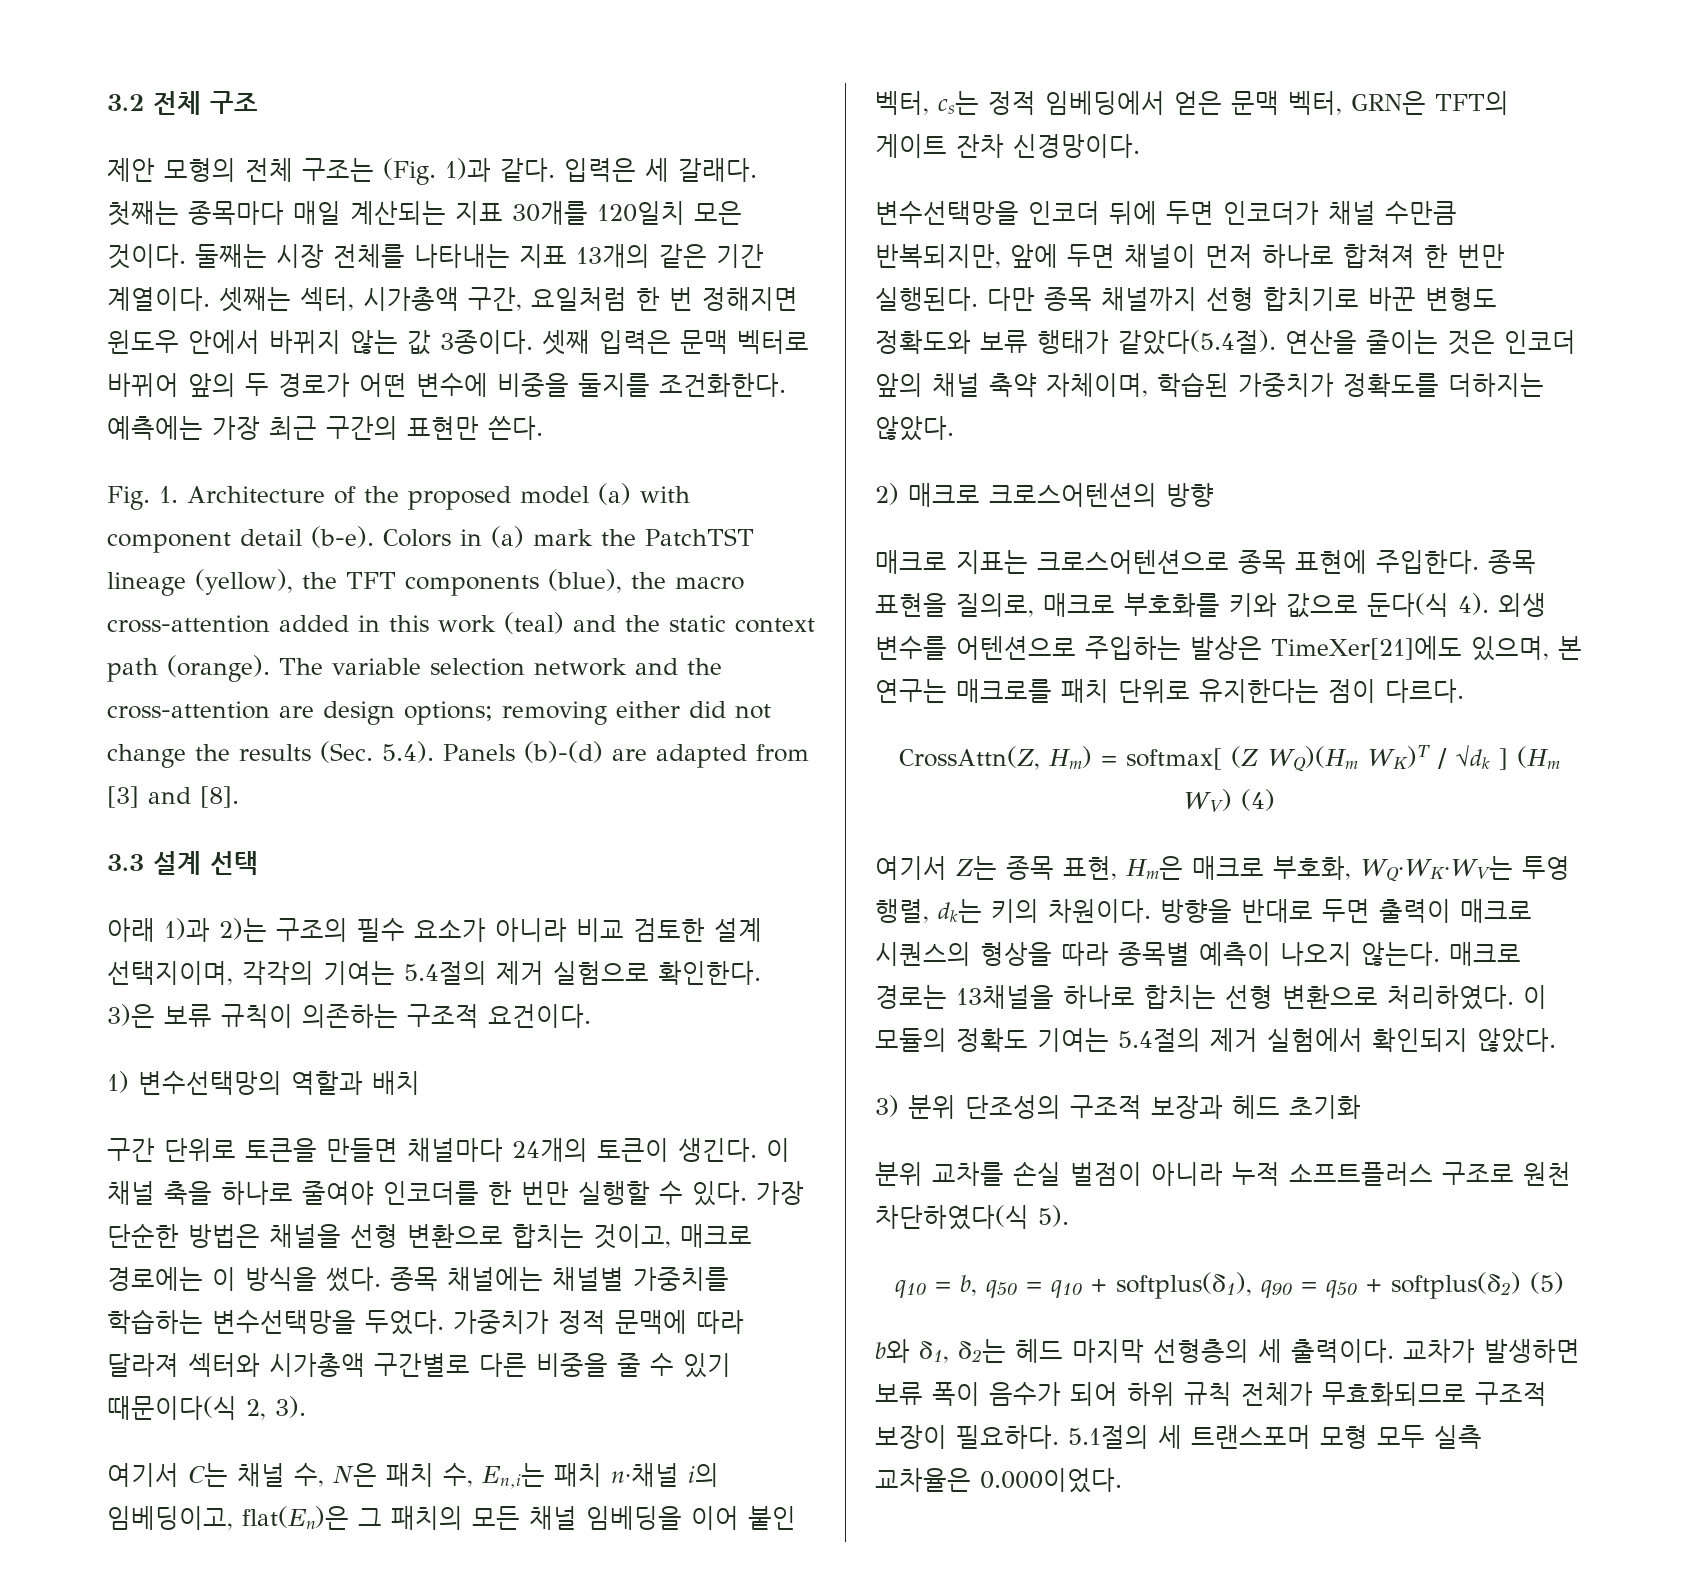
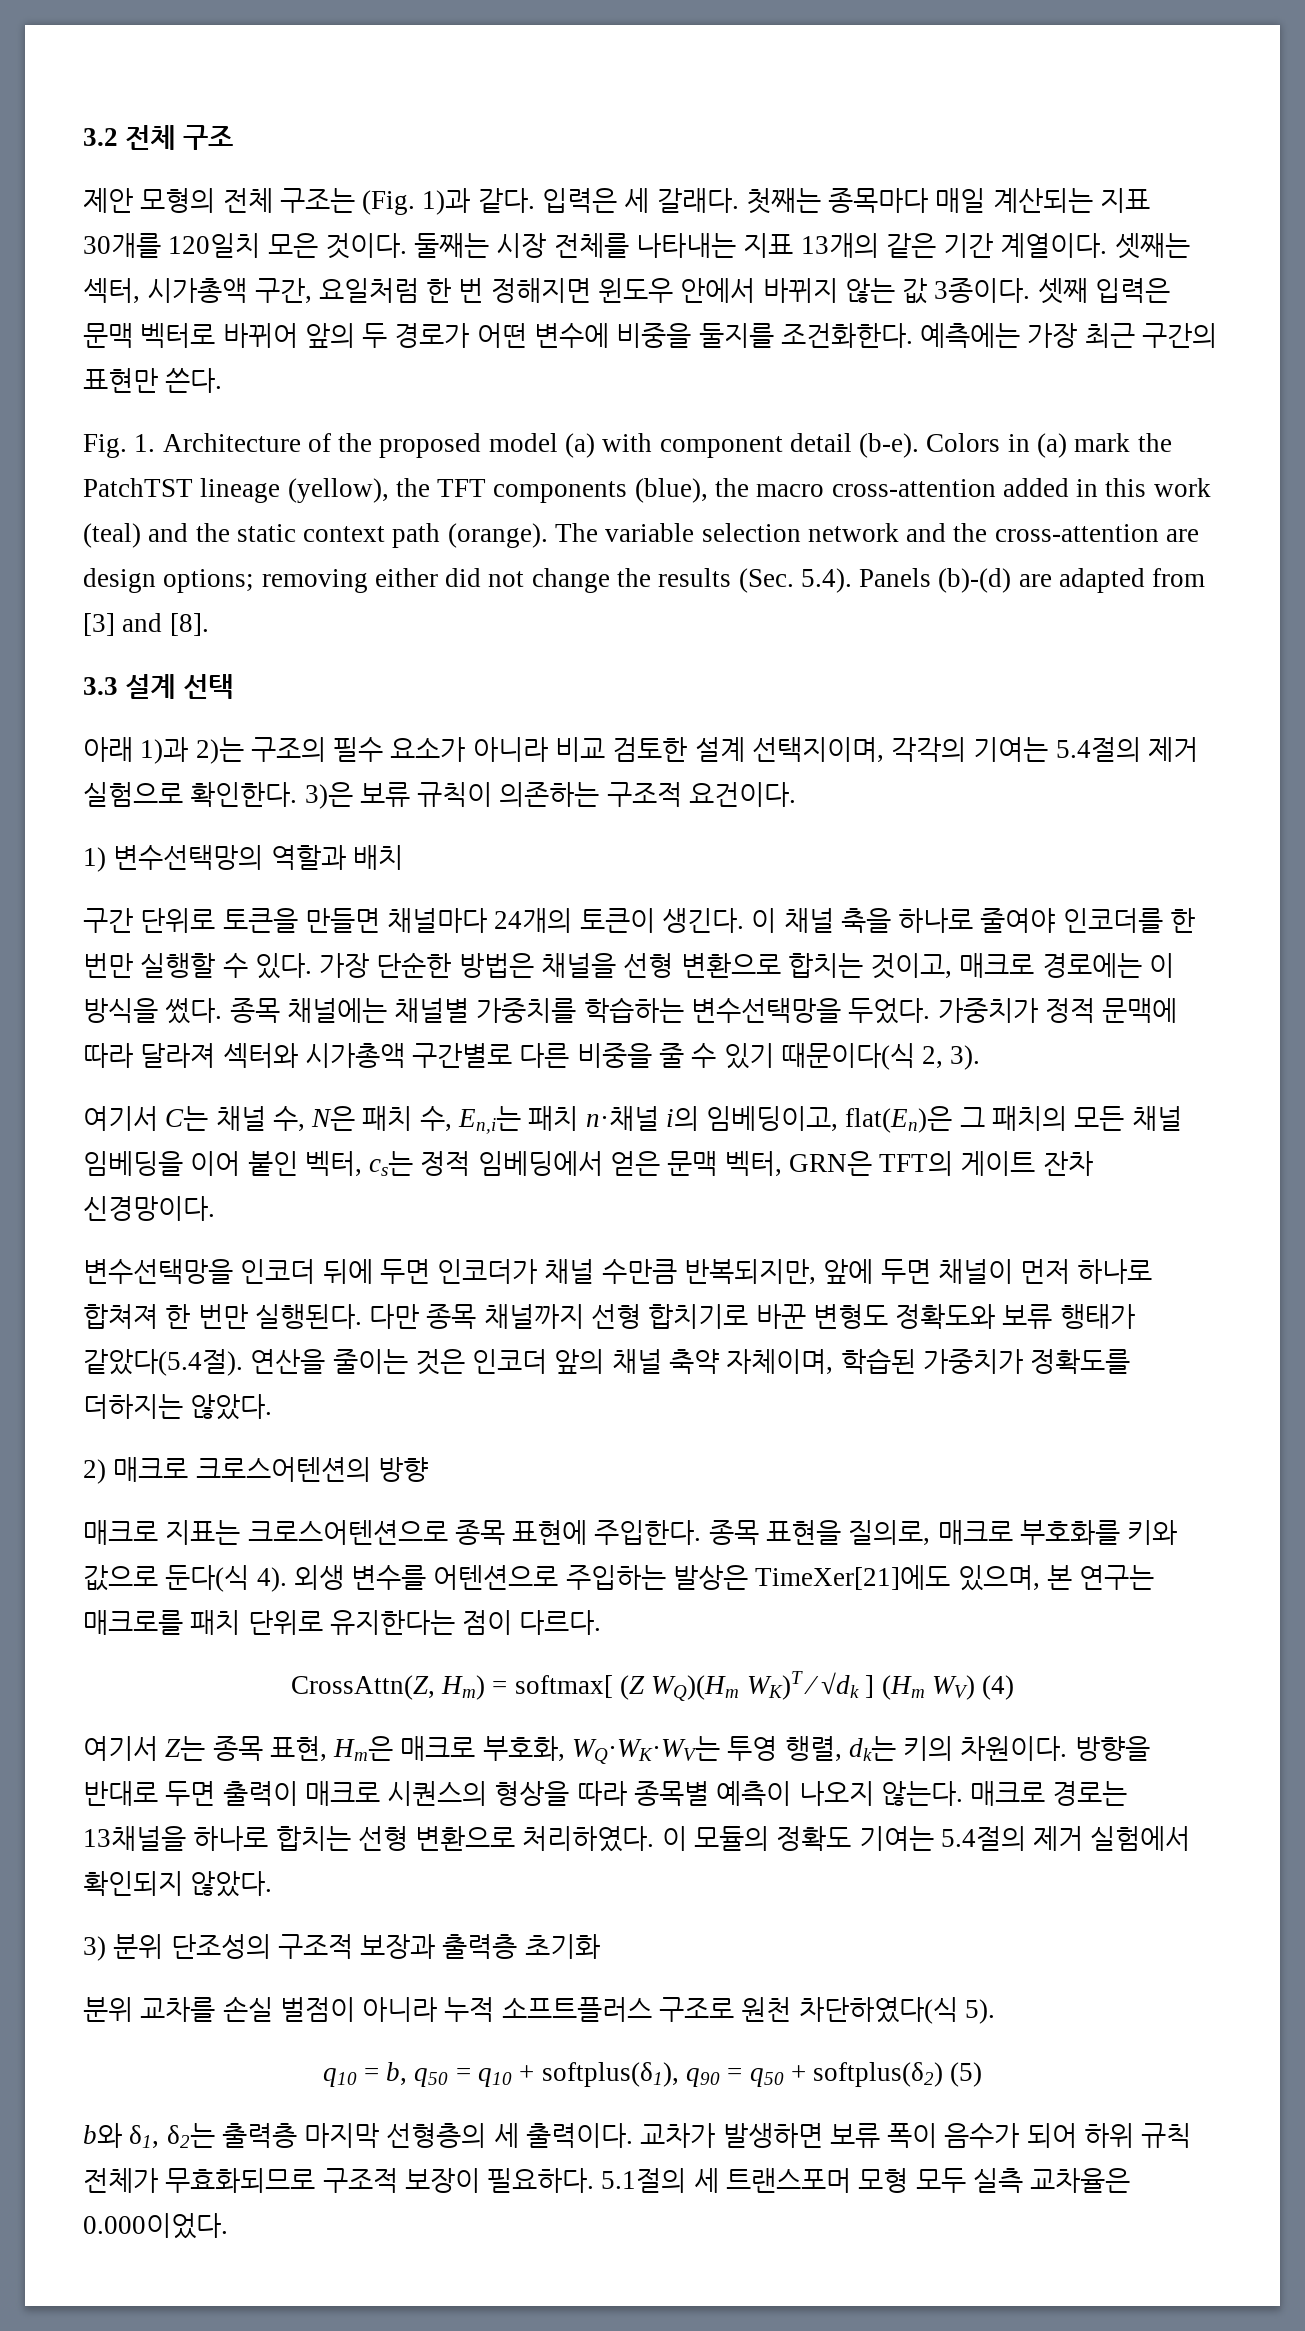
[1232,1095,1280,1119] 헤드 -> [442,1934,518,1959] 출력층
[1015,1339,1063,1363] 헤드 -> [221,2123,297,2148] 출력층

